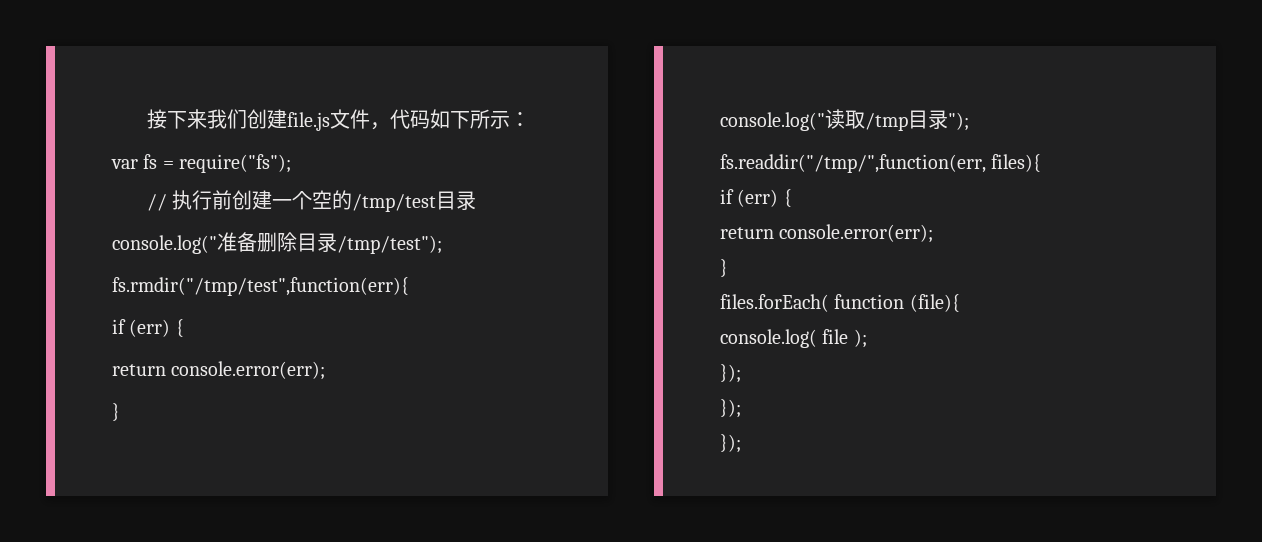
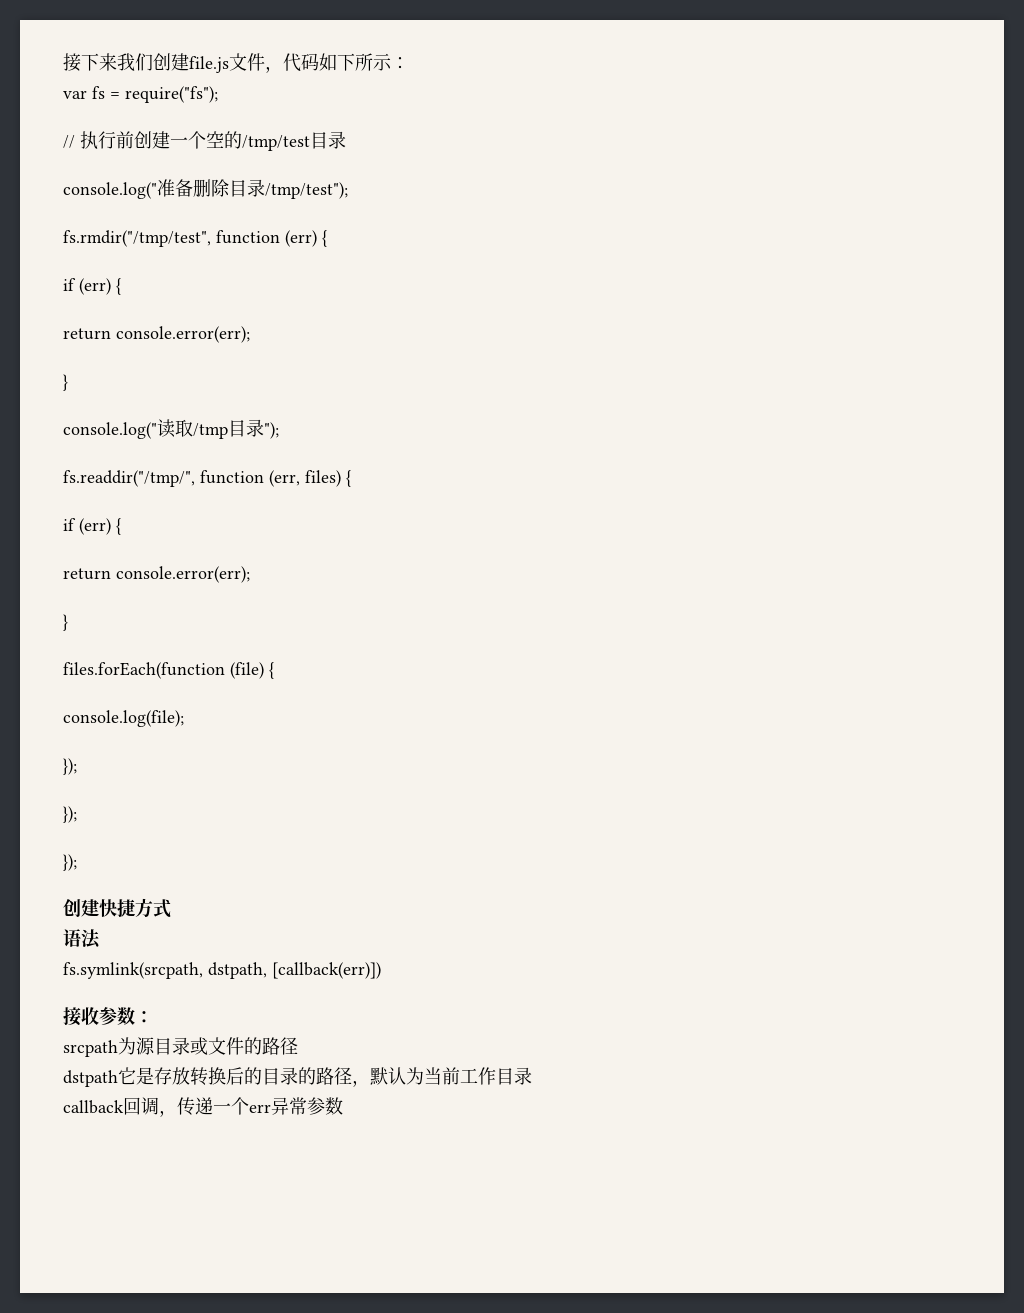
[112,277,409,296] fs.rmdir("/tmp/test",function(err){ -> [63,230,327,247] fs.rmdir("/tmp/test", function (err) {
[720,154,1042,173] [720,189,792,207] [720,224,934,243] [720,259,728,277] [720,294,960,312] [720,329,867,348] [720,364,741,383] [720,399,741,418] [720,434,741,453] fs.readdir("/tmp/",function(err, files){ // if (err) { // return console.error(err); // } // files.forEach( function (file){ // console.log( file ); // }); // }); // }); -> [63,470,351,487] [63,518,121,535] [63,566,250,583] [63,614,68,631] [63,662,274,679] [63,710,184,727] [63,758,77,775] [63,806,77,823] [63,854,77,871] [63,898,171,918] [63,929,101,949] [63,962,381,979] [63,1007,153,1026] [63,1037,298,1057] [63,1067,532,1087] [63,1097,343,1117] fs.readdir("/tmp/", function (err, files) { // if (err) { // return console.error(err); // } // files.forEach(function (file) { // console.log(file); // }); // }); // }); // 创建快捷方式 // 语法 // fs.symlink(srcpath, dstpath, [callback(err)]) // 接收参数： // srcpath为源目录或文件的路径 // dstpath它是存放转换后的目录的路径，默认为当前工作目录 // callback回调，传递一个err异常参数

